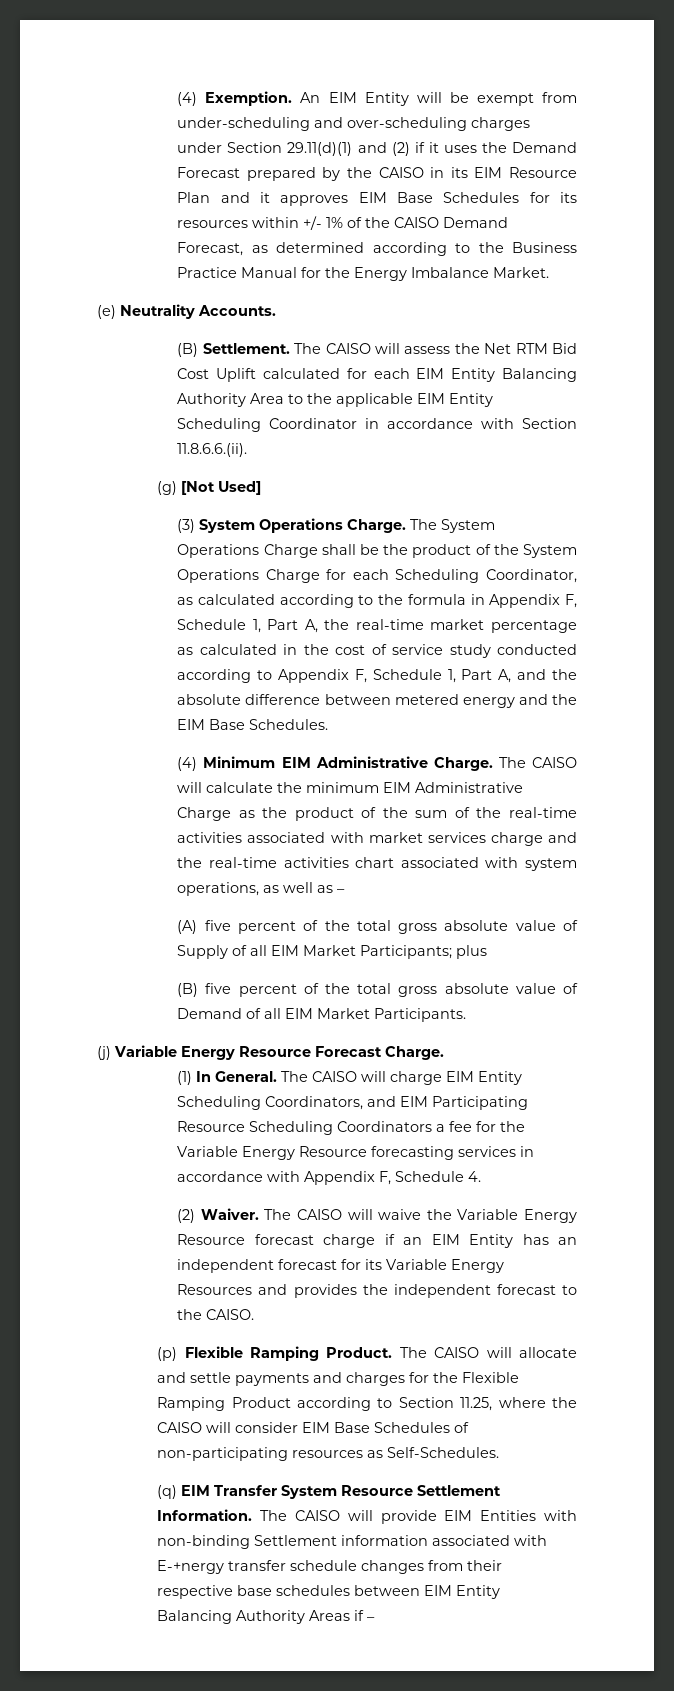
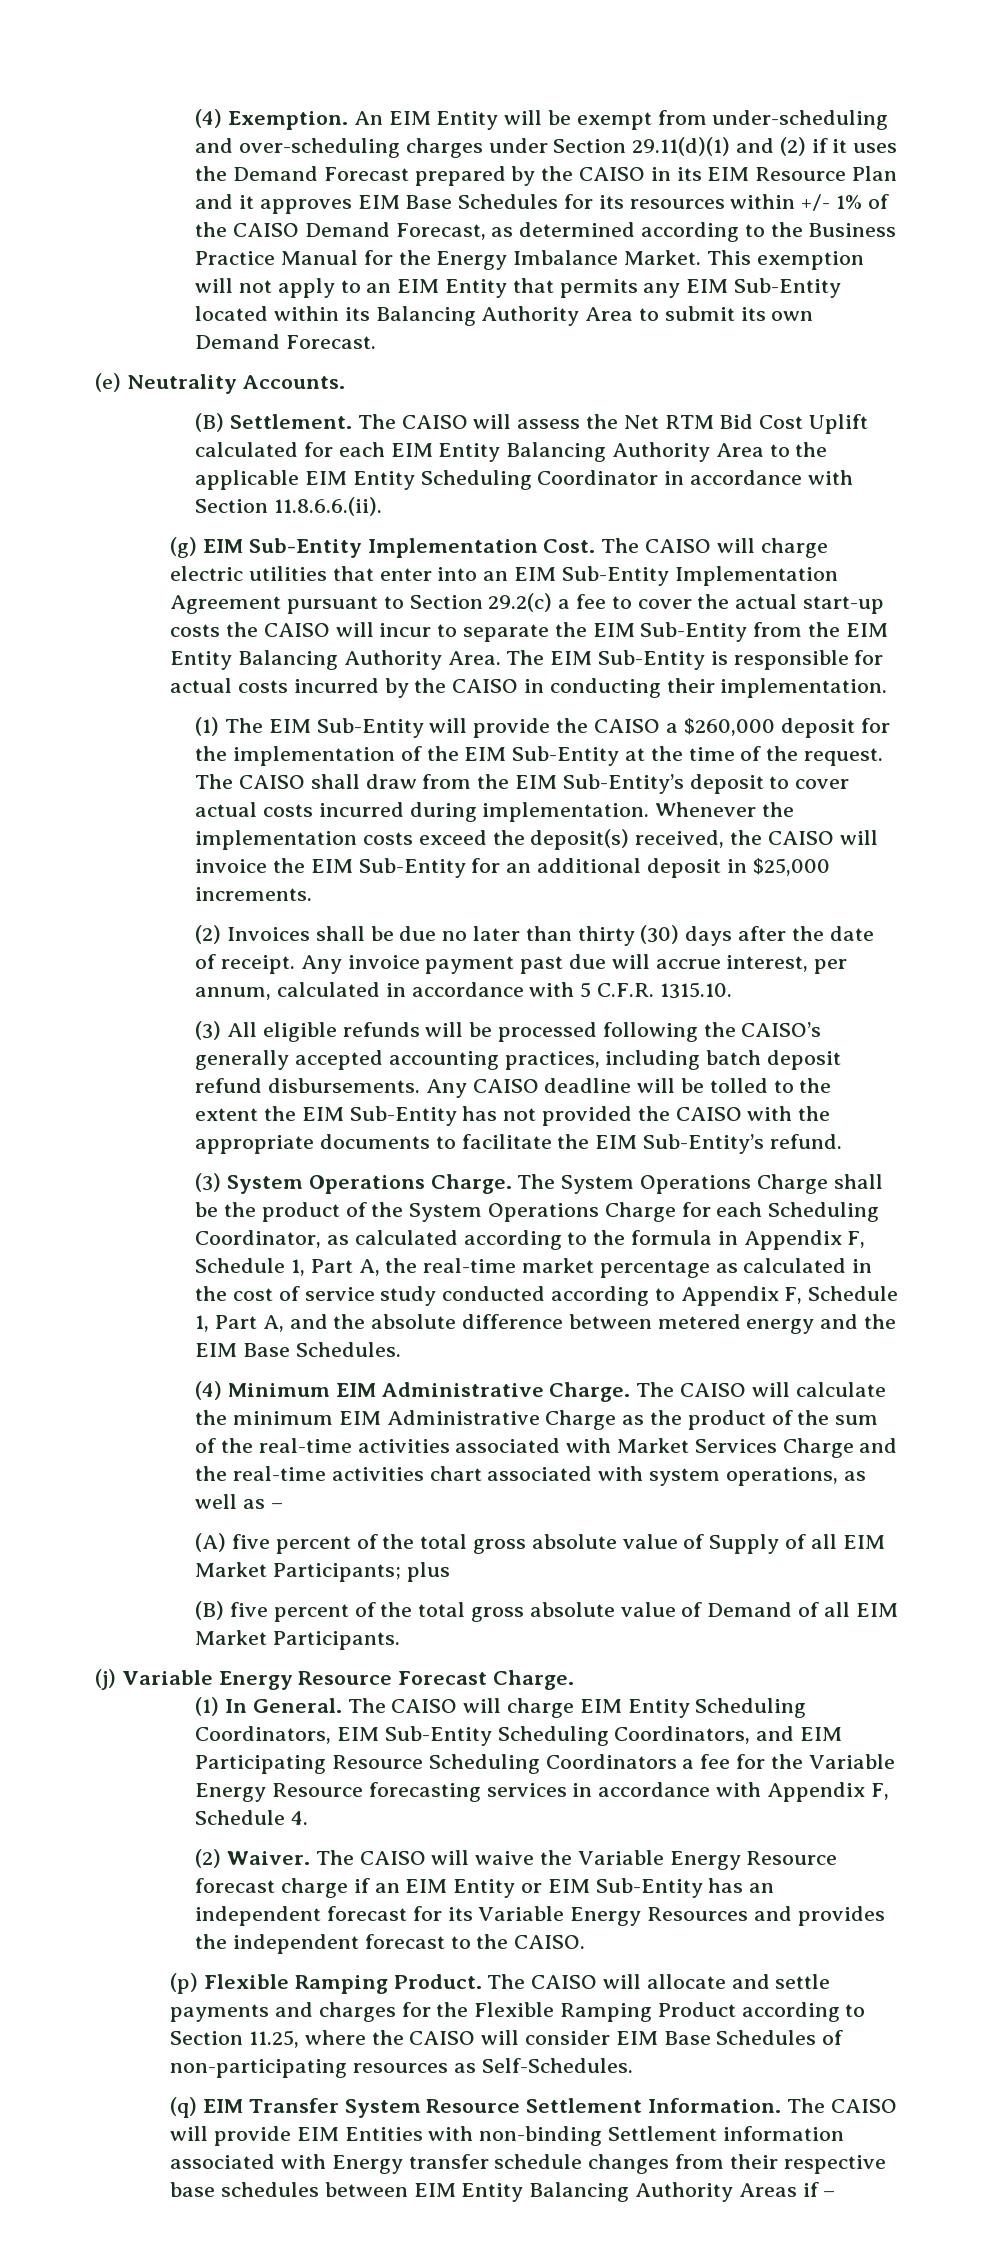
(550, 272) none -> [706,250,864,270] [195,278,842,298] [195,306,814,326] [195,334,376,349] This exemption will not apply to an EIM Entity that permits any EIM Sub-Entity located within its Balancing Authority Area to submit its own Demand Forecast.
[181,481,262,495] [Not Used] -> [202,538,828,558] [170,566,838,586] [170,593,884,614] [170,622,888,642] [170,650,884,670] [170,678,888,698] [195,717,891,738] [195,746,884,766] [195,774,850,794] [195,802,794,822] [195,829,878,850] [195,858,831,878] [195,887,313,901] [195,925,874,946] [195,954,848,974] [195,982,732,1000] [195,1021,822,1042] [195,1050,841,1070] [195,1078,832,1098] [195,1106,831,1126] [195,1134,842,1154] EIM Sub-Entity Implementation Cost. The CAISO will charge electric utilities that enter into an EIM Sub-Entity Implementation Agreement pursuant to Section 29.2(c) a fee to cover the actual start-up costs the CAISO will incur to separate the EIM Sub-Entity from the EIM Entity Balancing Authority Area. The EIM Sub-Entity is responsible for actual costs incurred by the CAISO in conducting their implementation. // (1) The EIM Sub-Entity will provide the CAISO a $260,000 deposit for the implementation of the EIM Sub-Entity at the time of the request. The CAISO shall draw from the EIM Sub-Entity’s deposit to cover actual costs incurred during implementation. Whenever the implementation costs exceed the deposit(s) received, the CAISO will invoice the EIM Sub-Entity for an additional deposit in $25,000 increments. // (2) Invoices shall be due no later than thirty (30) days after the date of receipt. Any invoice payment past due will accrue interest, per annum, calculated in accordance with 5 C.F.R. 1315.10. // (3) All eligible refunds will be processed following the CAISO’s generally accepted accounting practices, including batch deposit refund disbursements. Any CAISO deadline will be tolled to the extent the EIM Sub-Entity has not provided the CAISO with the appropriate documents to facilitate the EIM Sub-Entity’s refund.
[368,832,543,846] market services charge -> [616,1438,854,1458] Market Services Charge
(364, 1103) none -> [336,1726,751,1746] EIM Sub-Entity Scheduling Coordinators,
(514, 1241) none -> [520,1878,703,1898] or EIM Sub-Entity
[157,1560,225,1574] E-+nergy -> [331,2155,403,2174] Energy

